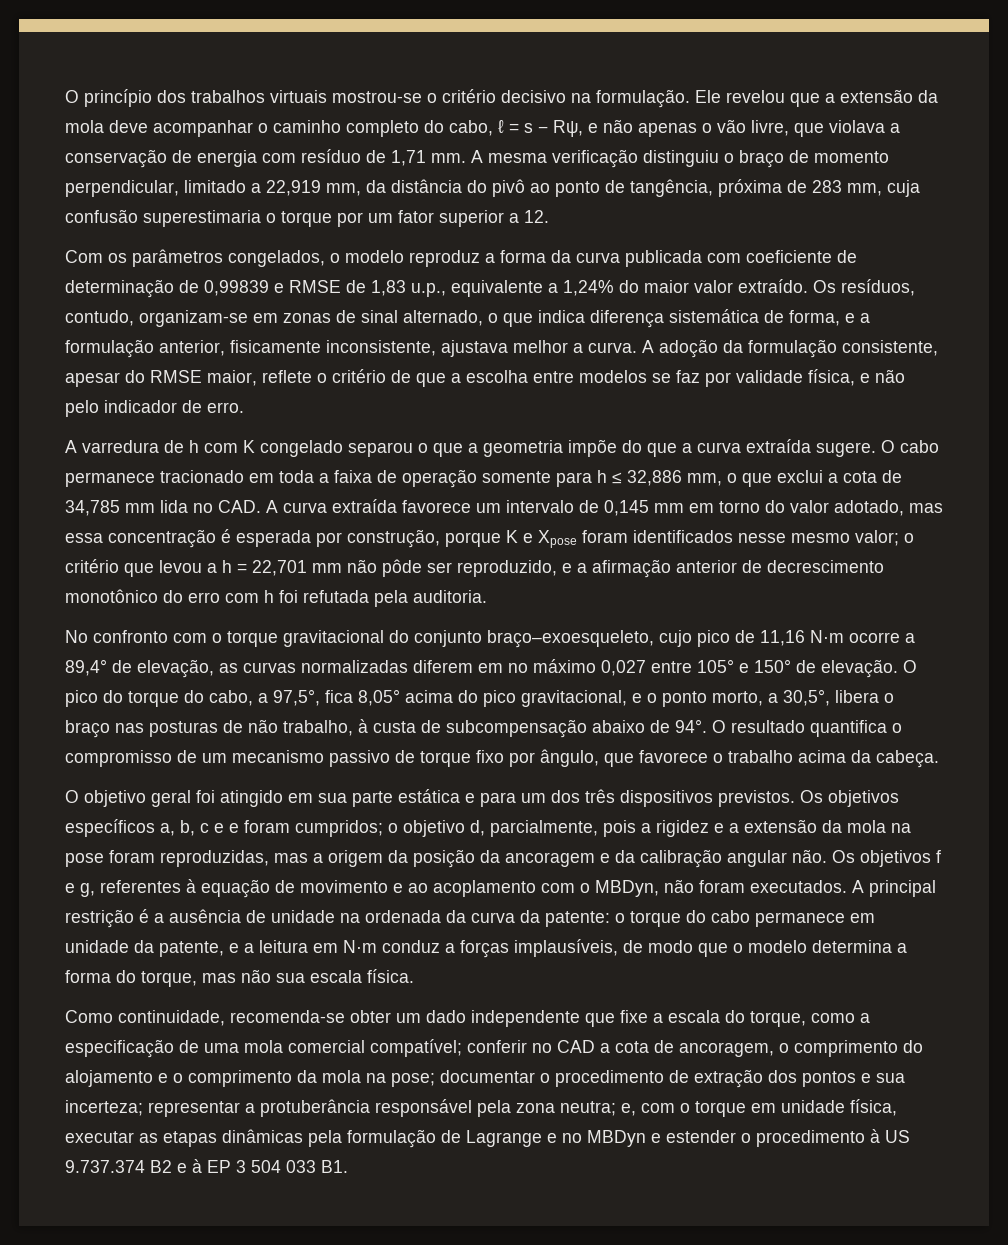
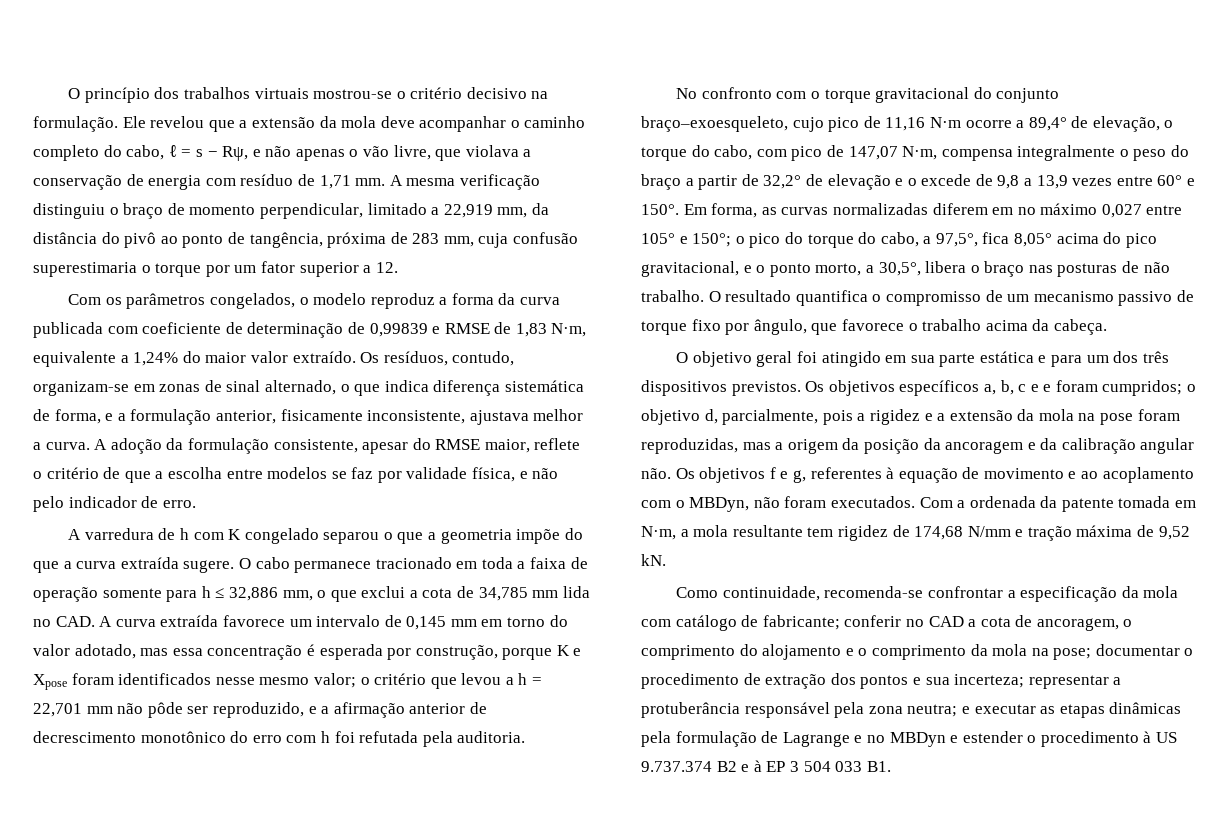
[411,283,446,297] u.p., -> [551,323,587,337] N·m,
(214, 668) none -> [1164,120,1174,128] [641,145,1190,161] [641,174,1196,190] [641,203,758,218] o torque do cabo, com pico de 147,07 N·m, compensa integralmente o peso do braço a partir de 32,2° de elevação e o excede de 9,8 a 13,9 vezes entre 60° e 150°. Em forma,
[754,659,917,678] 150° de elevação. O -> [692,233,745,247] 150°; o
[283,719,707,738] trabalho, à custa de subcompensação abaixo de 94°. -> [641,290,704,302] trabalho.
[852,880,936,897] [65,909,875,928] [65,939,907,958] [65,969,414,987] [65,1010,870,1027] [65,1039,462,1058] A principal restrição é a ausência de unidade na ordenada da curva da patente: o torque do cabo permanece em unidade da patente, e a leitura em N·m conduz a forças implausíveis, de modo que o modelo determina a forma do torque, mas não sua escala física. // Como continuidade, recomenda-se obter um dado independente que fixe a escala do torque, como a especificação de uma mola comercial compatível; -> [919,496,1197,512] [641,525,1190,541] [641,554,666,566] [676,586,1179,602] [641,615,840,631] Com a ordenada da patente tomada em N·m, a mola resultante tem rigidez de 174,68 N/mm e tração máxima de 9,52 kN. // Como continuidade, recomenda-se confrontar a especificação da mola com catálogo de fabricante;
[621,1099,897,1117] e, com o torque em unidade física, -> [961,706,970,714] e

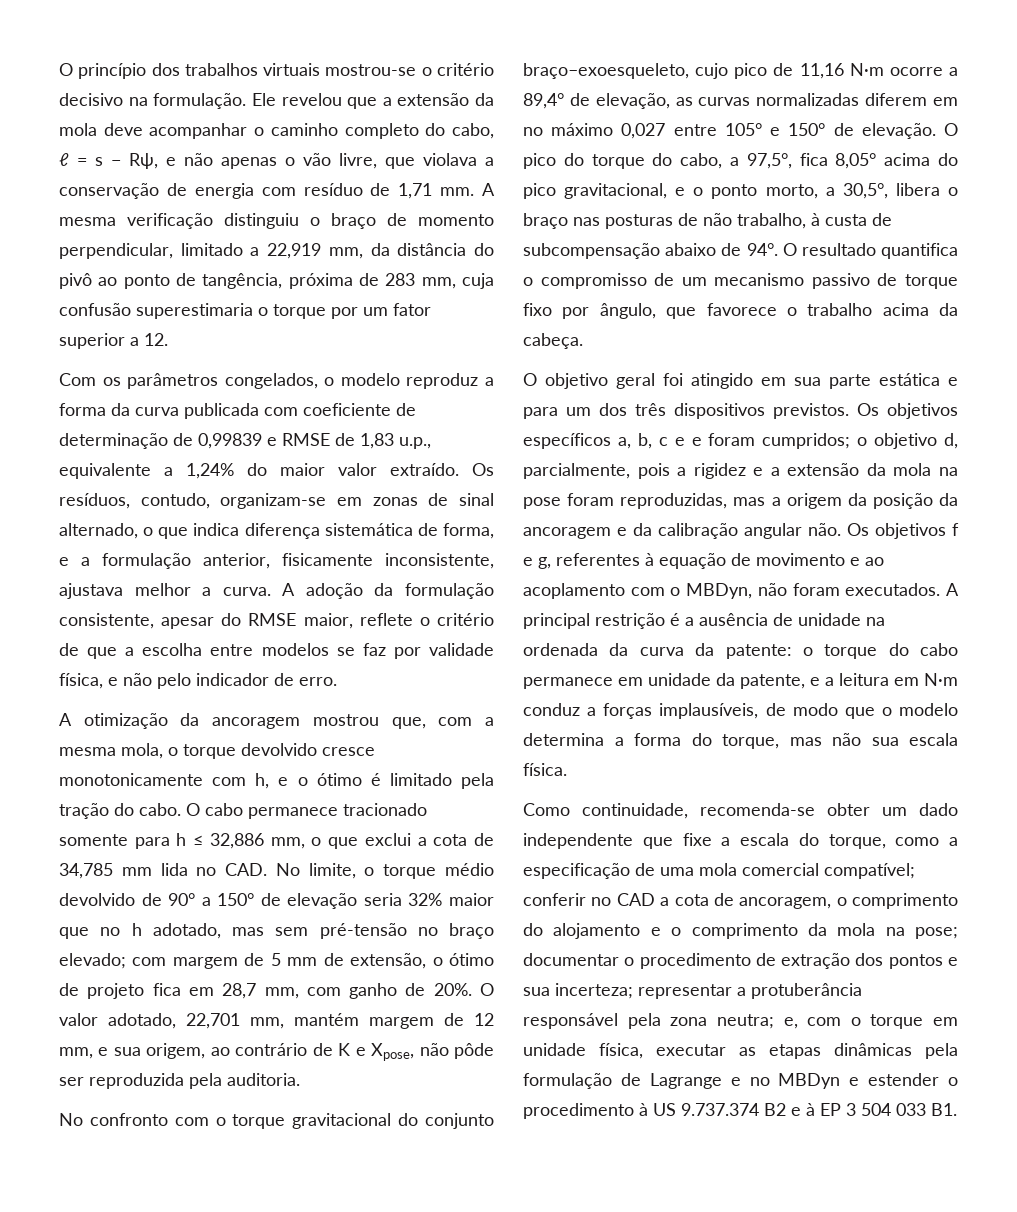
[551,323,587,337] N·m, -> [399,437,431,449] u.p.,
[84,528,583,544] [33,557,588,573] [33,587,98,602] varredura de h com K congelado separou o que a geometria impõe do que a curva extraída sugere. O cabo permanece tracionado em toda a faixa de operação -> [83,713,495,729] [59,743,375,759] [59,773,494,789] [59,803,427,819] otimização da ancoragem mostrou que, com a mesma mola, o torque devolvido cresce monotonicamente com h, e o ótimo é limitado pela tração do cabo. O cabo permanece tracionado
[99,615,568,630] [33,644,582,660] [33,673,543,690] [33,702,487,718] [33,731,419,743] A curva extraída favorece um intervalo de 0,145 mm em torno do valor adotado, mas essa concentração é esperada por construção, porque K e Xpose foram identificados nesse mesmo valor; o critério que levou a h = 22,701 mm não pôde ser reproduzido, e a afirmação anterior de decrescimento monotônico do erro com h foi refutada -> [275,863,494,879] [59,893,494,909] [59,923,494,939] [59,953,495,969] [59,983,495,999] [59,1013,494,1029] [59,1043,494,1061] [59,1073,184,1089] No limite, o torque médio devolvido de 90° a 150° de elevação seria 32% maior que no h adotado, mas sem pré-tensão no braço elevado; com margem de 5 mm de extensão, o ótimo de projeto fica em 28,7 mm, com ganho de 20%. O valor adotado, 22,701 mm, mantém margem de 12 mm, e sua origem, ao contrário de K e Xpose, não pôde ser reproduzida
[1164,120,1174,128] [641,145,1190,161] [641,174,1196,190] [641,203,758,218] o torque do cabo, com pico de 147,07 N·m, compensa integralmente o peso do braço a partir de 32,2° de elevação e o excede de 9,8 a 13,9 vezes entre 60° e 150°. Em forma, -> (670, 101) none
[692,233,745,247] 150°; o -> [788,123,958,139] 150° de elevação. O
[641,290,704,302] trabalho. -> [737,213,892,229] [523,243,778,259] trabalho, à custa de subcompensação abaixo de 94°.
[919,496,1197,512] [641,525,1190,541] [641,554,666,566] [676,586,1179,602] [641,615,840,631] Com a ordenada da patente tomada em N·m, a mola resultante tem rigidez de 174,68 N/mm e tração máxima de 9,52 kN. // Como continuidade, recomenda-se confrontar a especificação da mola com catálogo de fabricante; -> [946,583,959,596] [523,613,885,629] [523,643,958,659] [523,673,958,689] [523,703,958,719] [523,733,958,749] [523,763,567,776] [523,803,958,819] [523,833,958,849] [523,863,915,879] A principal restrição é a ausência de unidade na ordenada da curva da patente: o torque do cabo permanece em unidade da patente, e a leitura em N·m conduz a forças implausíveis, de modo que o modelo determina a forma do torque, mas não sua escala física. // Como continuidade, recomenda-se obter um dado independente que fixe a escala do torque, como a especificação de uma mola comercial compatível;
[961,706,970,714] e -> [783,1014,958,1029] [523,1043,643,1059] e, com o torque em unidade física,

